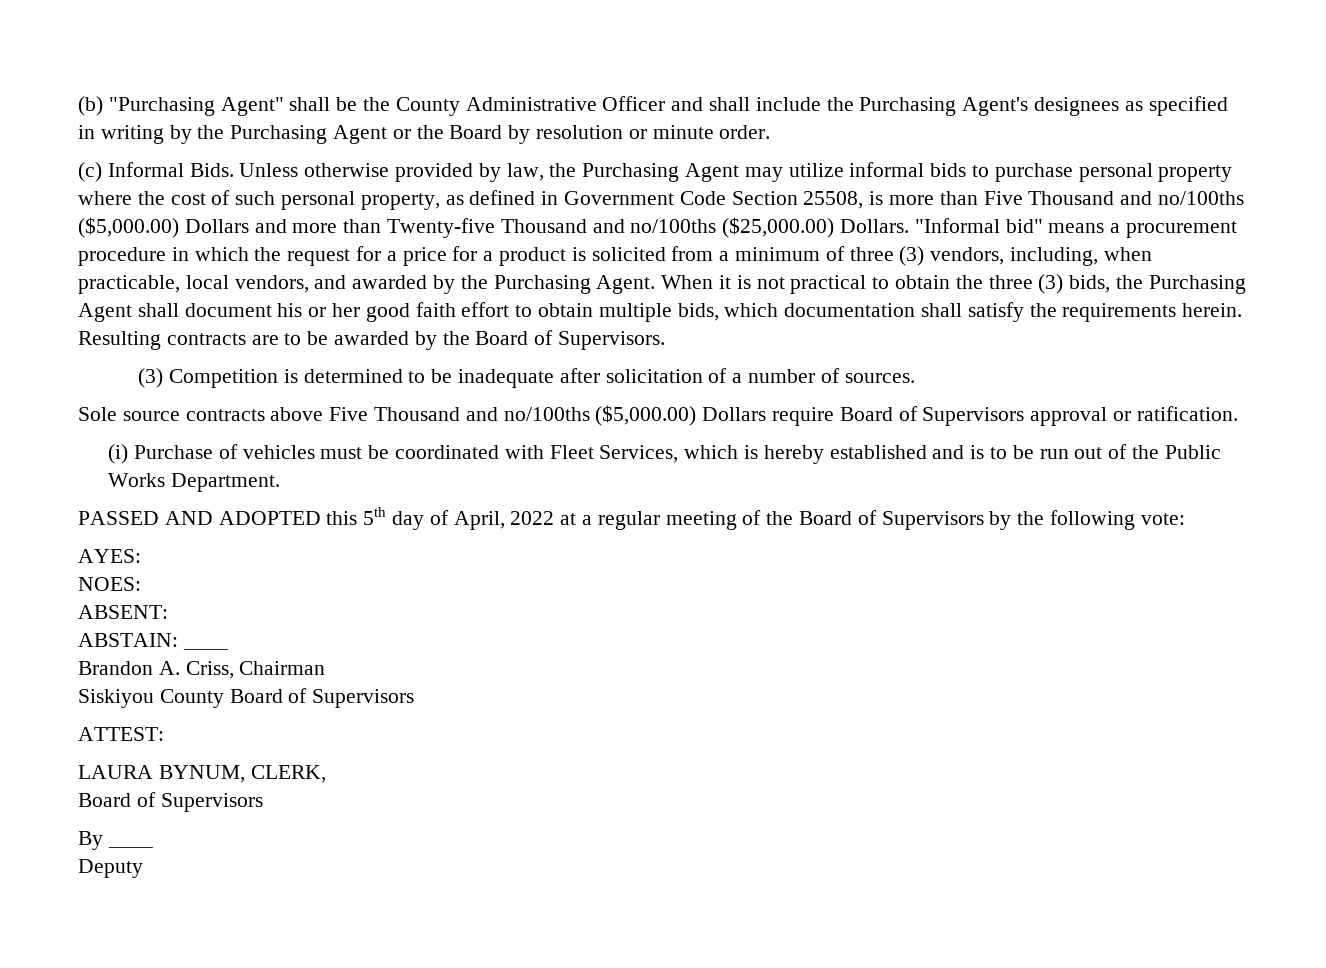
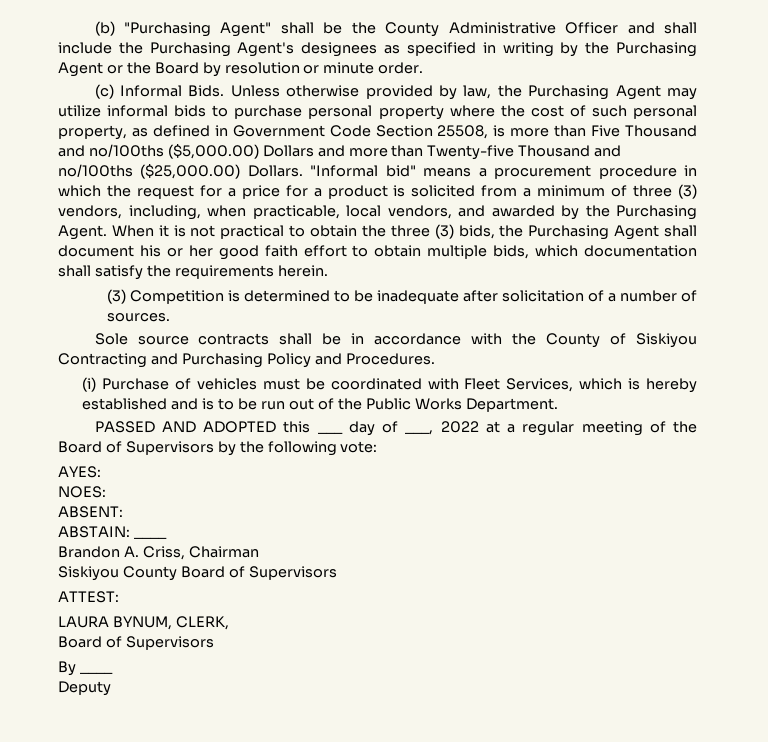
[78,330,666,350] Resulting contracts are to be awarded by the Board of Supervisors. -> (328, 271) none
[270,405,1238,426] above Five Thousand and no/100ths ($5,000.00) Dollars require Board of Supervisors approval or ratification. -> [279,333,697,348] [58,353,435,368] shall be in accordance with the County of Siskiyou Contracting and Purchasing Policy and Procedures.
[363,507,387,525] 5th -> [317,432,343,434] ___
[453,511,505,530] April, -> [405,430,434,435] ___,

